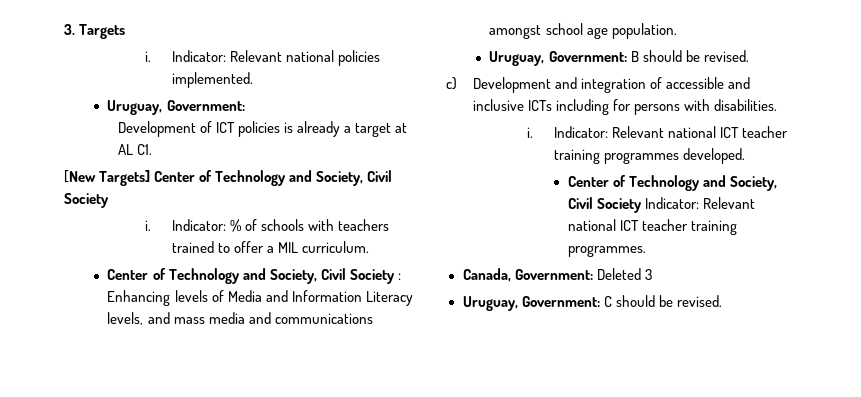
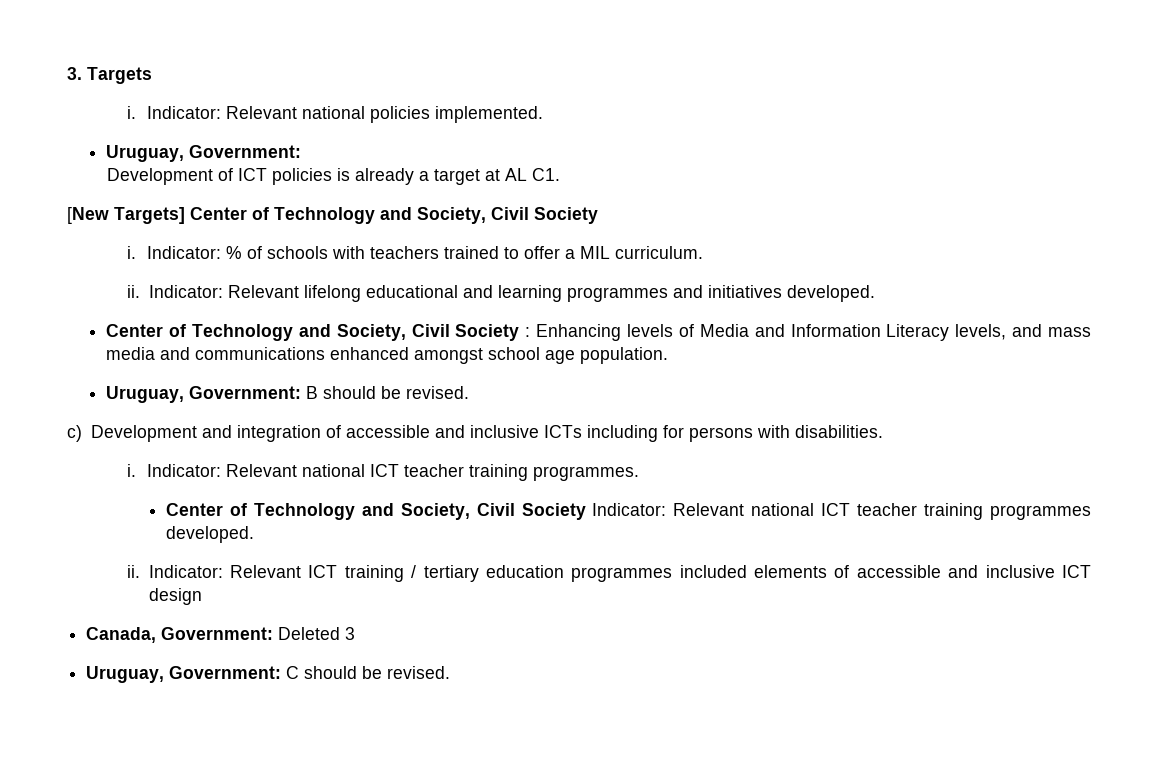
(370, 247) none -> [126,285,875,302] // ii. Indicator: Relevant lifelong educational and learning programmes and initiatives developed.
(373, 318) none -> [330,347,410,360] enhanced
[603,148,745,164] programmes developed. -> [532,466,639,481] programmes.
[567,245,646,257] programmes. -> [990,505,1092,520] [166,526,255,543] [126,565,1092,582] [148,588,202,605] programmes developed. // ii. Indicator: Relevant ICT training / tertiary education programmes included elements of accessible and inclusive ICT design

